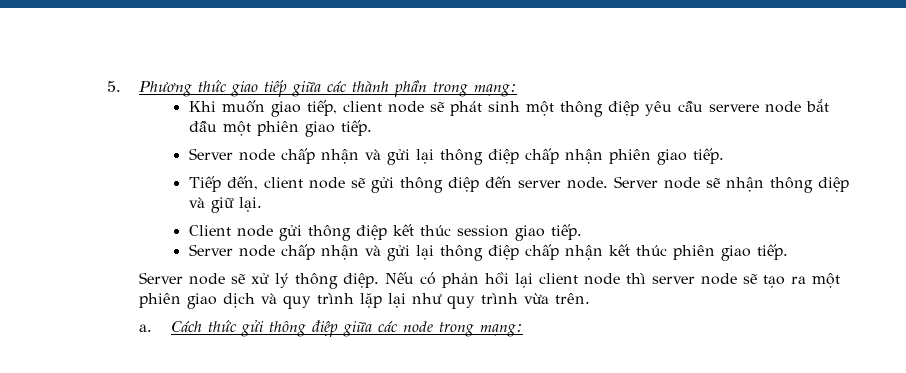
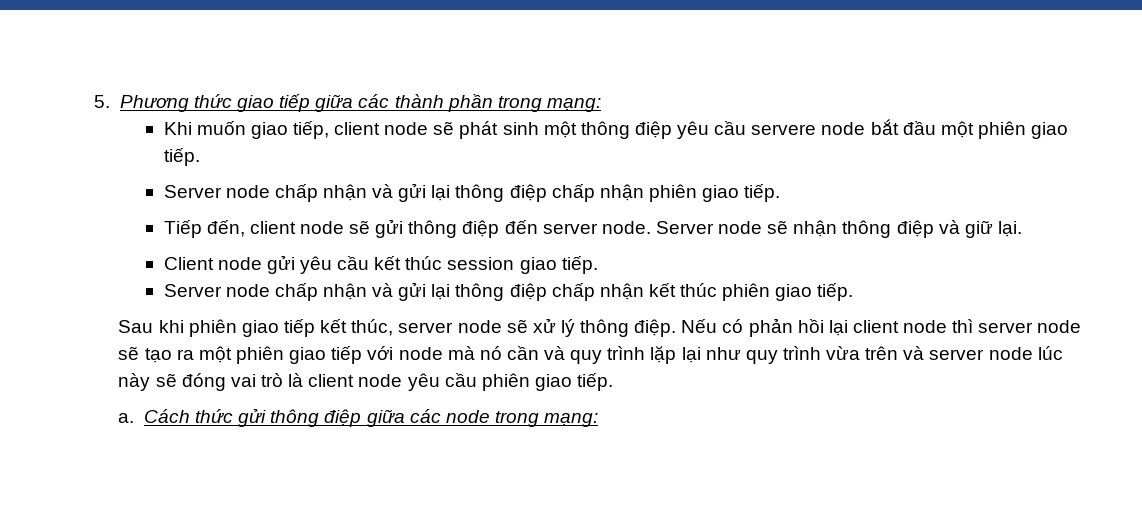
[307,225,387,241] thông điệp -> [299,256,370,274] yêu cầu
[139,272,184,284] Server -> [118,319,454,337] Sau khi phiên giao tiếp kết thúc, server
[223,293,256,308] dịch -> [331,346,539,364] tiếp với node mà nó cần
[555,293,591,304] trên. -> [865,346,1063,360] [118,373,614,391] trên và server node lúc này sẽ đóng vai trò là client node yêu cầu phiên giao tiếp.

